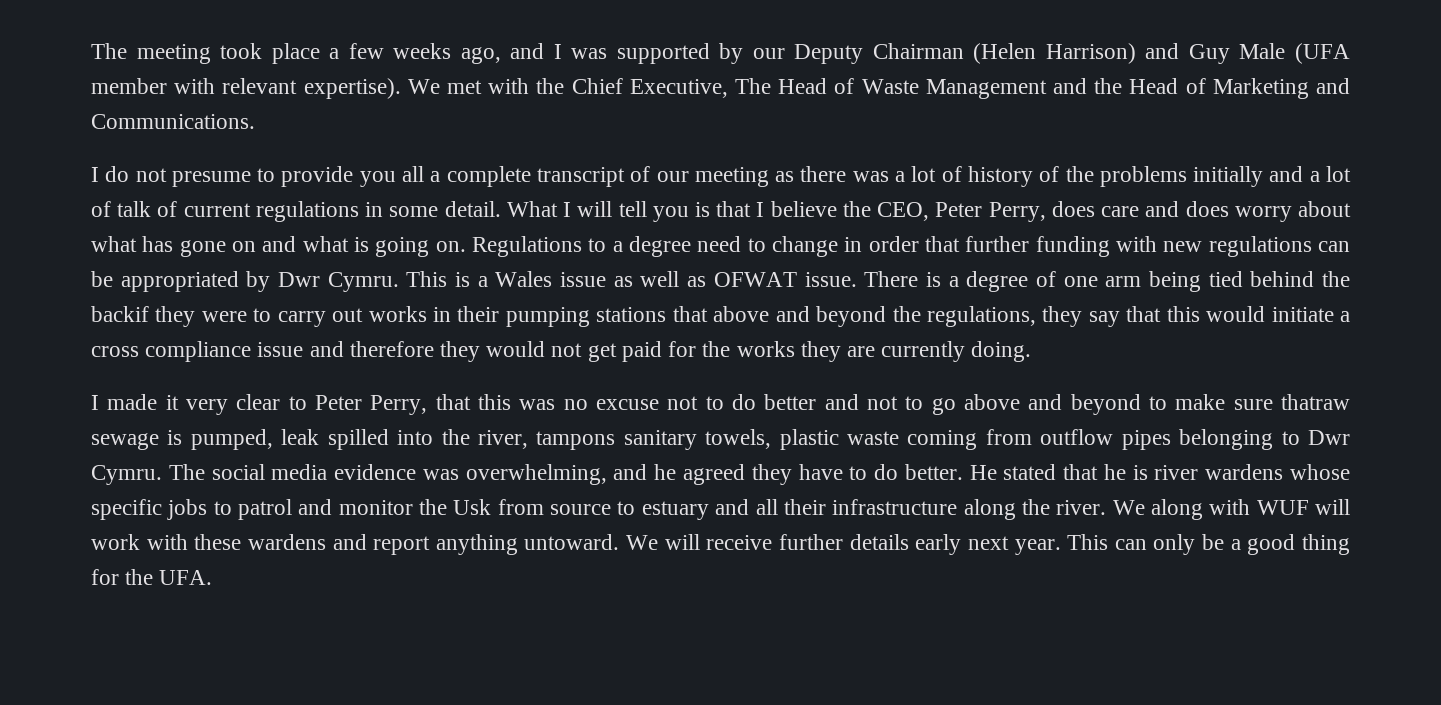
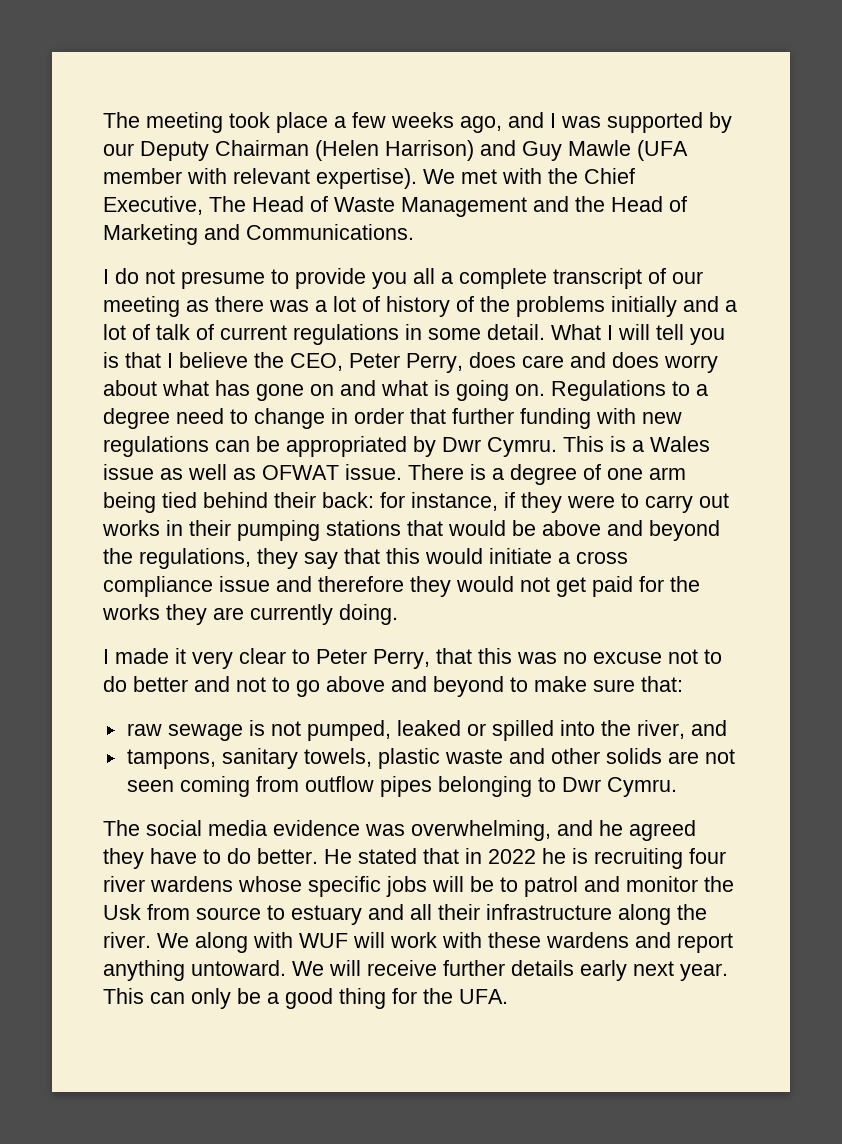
[1239,43,1286,59] Male -> [568,140,631,156] Mawle
[1321,271,1350,287] [91,306,149,322] the backif -> [274,492,515,511] their back: for instance, if
(708, 314) none -> [448,520,536,536] would be
[1281,394,1350,410] [91,429,320,450] thatraw sewage is pumped, leak -> [641,676,683,692] [126,720,486,741] that: // raw sewage is not pumped, leaked or
[536,431,616,450] tampons -> [690,720,727,736] [126,749,216,769] and // tampons,
(900, 438) none -> [508,748,735,764] [126,780,174,792] and other solids are not seen
(162, 475) none -> (677, 787) //
[1103,464,1148,480] he is -> [465,848,726,869] in 2022 he is recruiting four
(208, 509) none -> [432,876,494,892] will be

